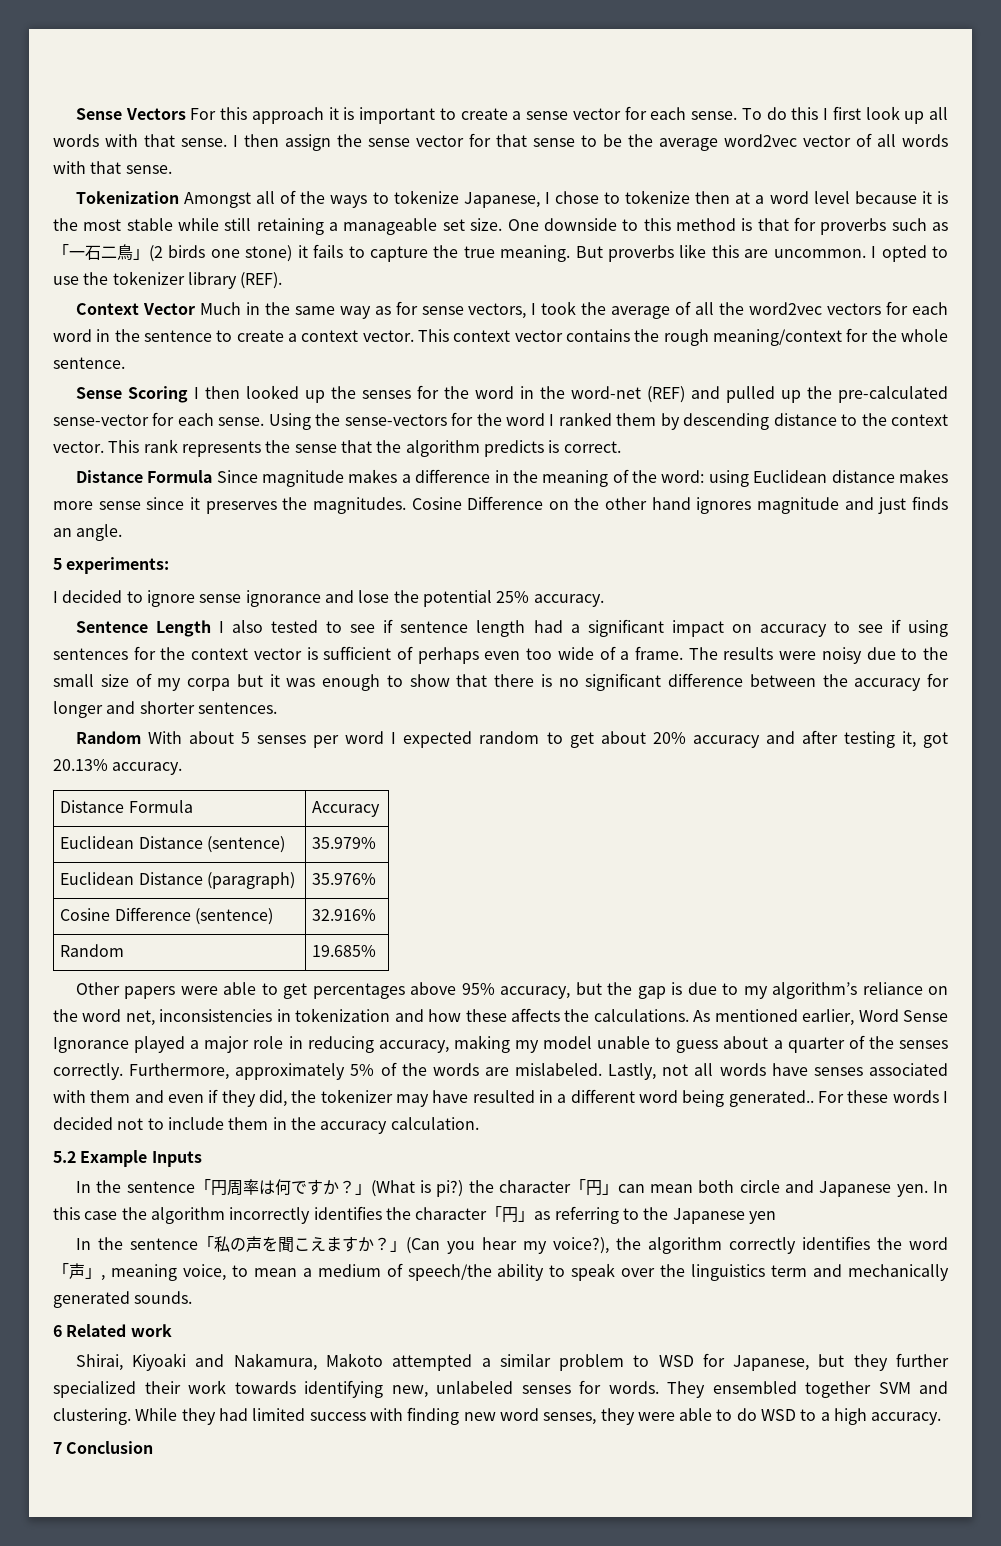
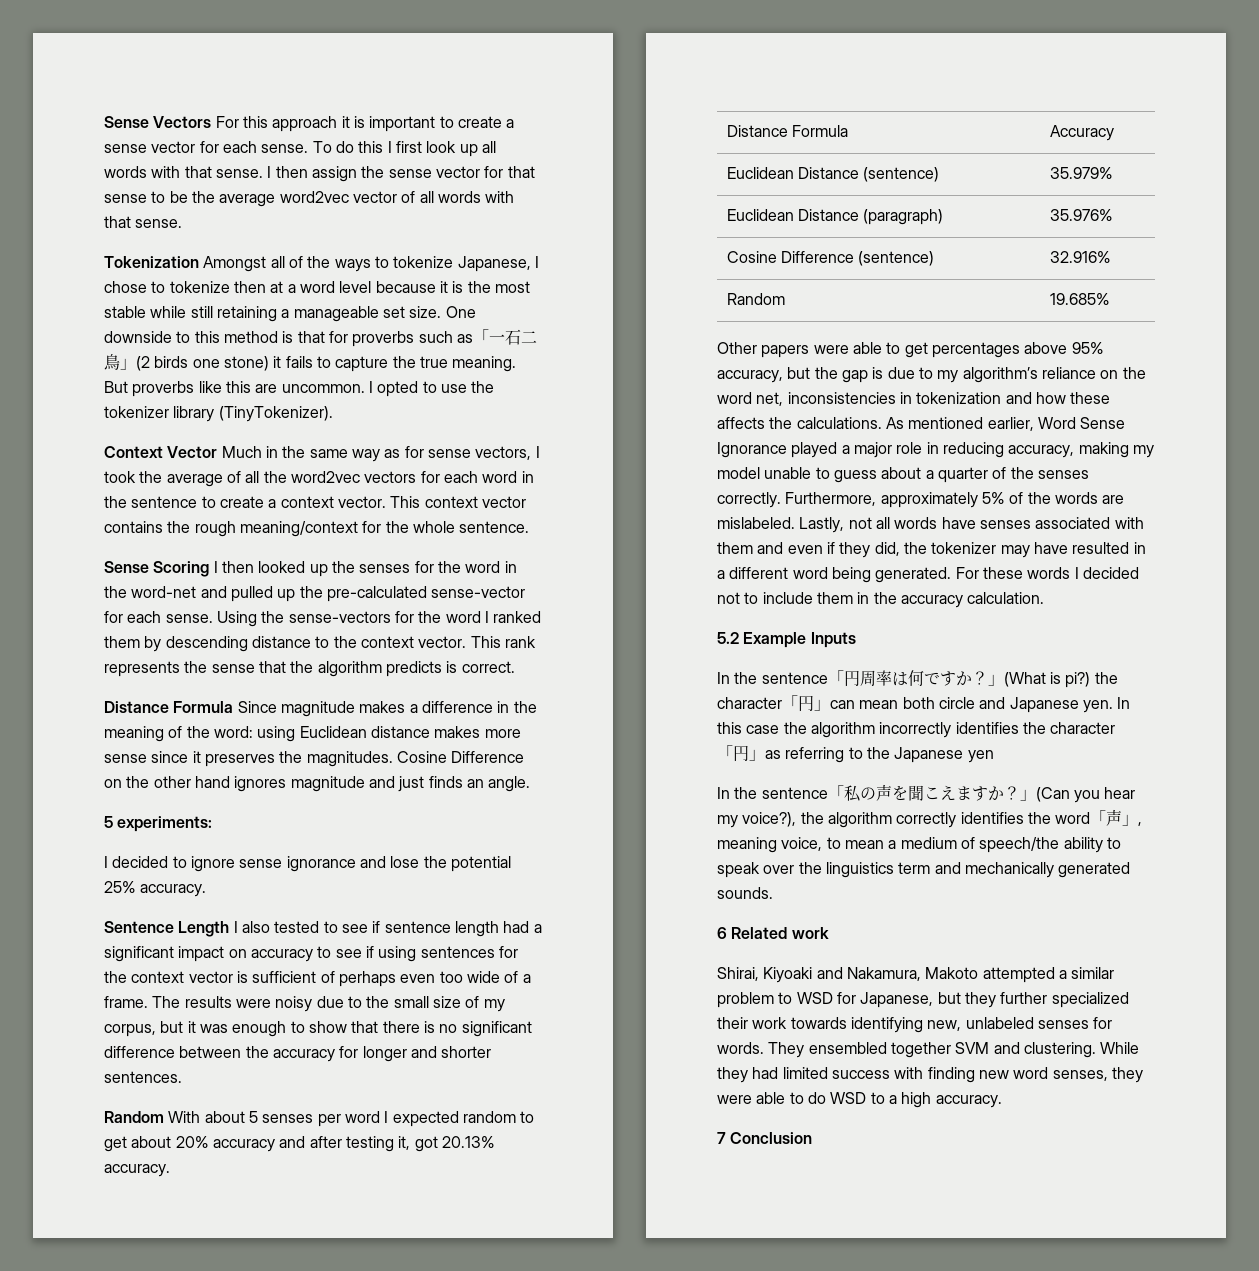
[240,272,283,289] (REF). -> [218,406,333,422] (TinyTokenizer).
[646,386,685,403] (REF) -> (197, 592) none
[187,678,230,691] corpa -> [104,1024,156,1037] corpus,
[728,1090,814,1107] generated.. -> [875,567,952,583] generated.

